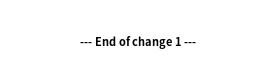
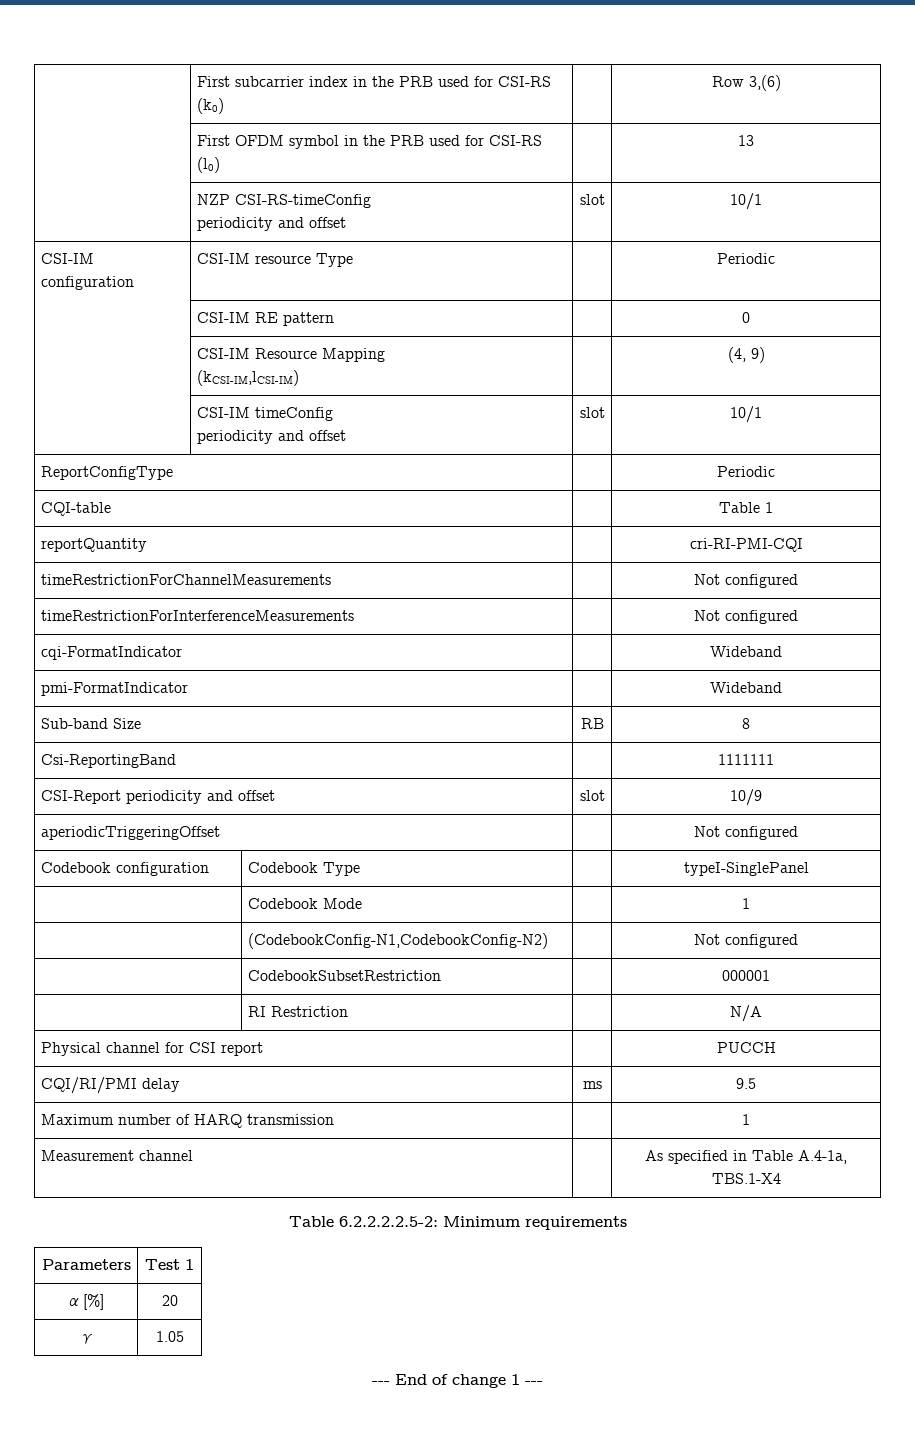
(79, 44) none -> [196,76,551,87] [196,98,224,114] [711,75,781,91] [196,135,542,149] [196,157,220,173] [738,135,754,146] [196,194,371,208] [196,217,346,231] [579,194,605,205] [730,193,762,210] [40,253,94,264] [40,276,134,290] [196,253,353,267] [717,253,775,264] [196,312,334,326] [742,312,750,323] [196,348,385,362] [196,370,299,386] [727,347,765,363] [196,407,333,421] [196,430,346,444] [579,407,605,418] [730,406,762,423] [40,466,173,480] [717,466,775,477] [40,502,111,516] [719,502,773,513] [40,538,147,552] [689,538,803,552] [40,574,331,585] [694,574,798,588] [40,610,354,621] [694,610,798,624] [40,646,182,660] [710,646,782,657] [40,682,188,696] [710,682,782,693] [40,718,141,729] [580,718,604,729] [742,718,750,729] [40,754,176,768] [718,754,774,765] [40,790,275,804] [579,790,605,801] [730,789,762,806] [40,826,220,840] [694,826,798,840] [40,862,209,876] [247,862,360,876] [683,862,809,876] [247,898,362,909] [742,898,750,909] [247,933,548,949] [694,934,798,948] [247,970,441,981] [722,970,770,981] [247,1006,348,1017] [730,1005,762,1022] [40,1042,263,1056] [716,1042,776,1053] [40,1077,180,1094] [582,1081,602,1089] [736,1078,756,1089] [40,1114,334,1128] [742,1114,750,1125] [40,1150,193,1161] [645,1150,847,1164] [711,1173,781,1184] [288,1216,627,1230] [41,1259,131,1270] [145,1259,194,1270] [68,1294,104,1310] [161,1295,178,1306] [80,1334,93,1344] [155,1331,184,1342] | First subcarrier index in the PRB used for CSI-RS (k0) | | Row 3,(6) // | First OFDM symbol in the PRB used for CSI-RS (l0) | | 13 // | NZP CSI-RS-timeConfig // periodicity and offset | slot | 10/1 // CSI-IM configuration | CSI-IM resource Type | | Periodic // | CSI-IM RE pattern | | 0 // | CSI-IM Resource Mapping // (kCSI-IM,lCSI-IM) | | (4, 9) // | CSI-IM timeConfig // periodicity and offset | slot | 10/1 // ReportConfigType | | Periodic // CQI-table | | Table 1 // reportQuantity | | cri-RI-PMI-CQI // timeRestrictionForChannelMeasurements | | Not configured // timeRestrictionForInterferenceMeasurements | | Not configured // cqi-FormatIndicator | | Wideband // pmi-FormatIndicator | | Wideband // Sub-band Size | RB | 8 // Csi-ReportingBand | | 1111111 // CSI-Report periodicity and offset | slot | 10/9 // aperiodicTriggeringOffset | | Not configured // Codebook configuration | Codebook Type | | typeI-SinglePanel // | Codebook Mode | | 1 // | (CodebookConfig-N1,CodebookConfig-N2) | | Not configured // | CodebookSubsetRestriction | | 000001 // | RI Restriction | | N/A // Physical channel for CSI report | | PUCCH // CQI/RI/PMI delay | ms | 9.5 // Maximum number of HARQ transmission | | 1 // Measurement channel | | As specified in Table A.4-1a, TBS.1-X4 // Table 6.2.2.2.2.5-2: Minimum requirements // Parameters | Test 1 // α [%] | 20 // γ | 1.05 //

